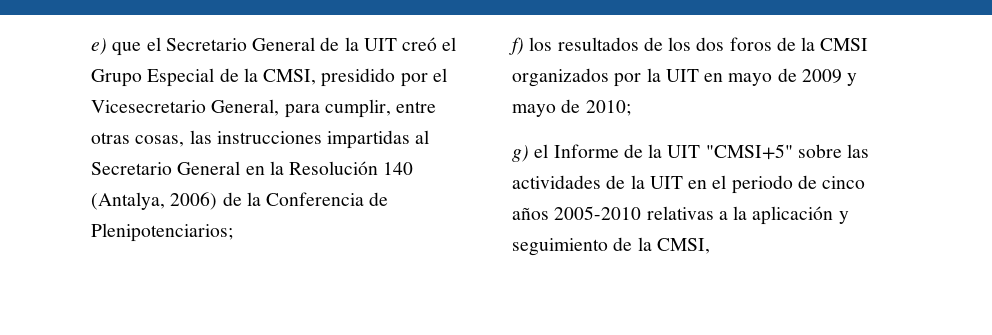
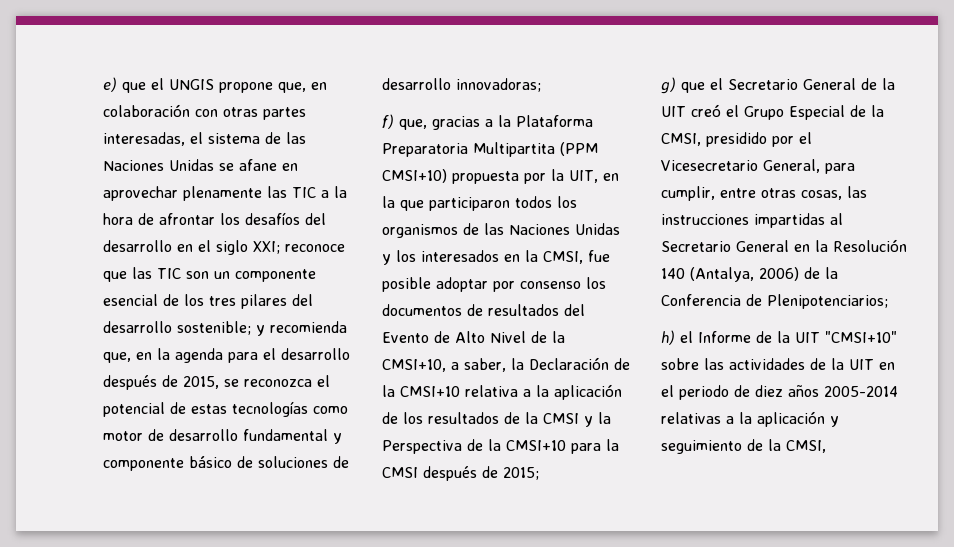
(161, 44) none -> [169,79,327,93] [103,104,306,120] [103,132,306,146] [103,159,298,171] [103,186,347,201] [103,212,326,225] [103,240,345,255] [103,267,316,282] [103,294,313,309] [103,321,347,336] [103,348,350,363] [103,375,330,390] [103,401,348,417] [103,429,342,444] [103,456,349,471] [382,78,541,92] [382,114,594,130] [382,142,598,157] [382,169,619,184] [382,196,577,211] [382,223,620,238] [382,250,610,265] [382,277,606,292] [382,304,585,316] [382,331,565,343] [382,357,630,372] [382,384,622,400] [382,412,611,427] [382,439,619,454] [382,466,539,481] [661,77,723,94] UNGIS propone que, en colaboración con otras partes interesadas, el sistema de las Naciones Unidas se afane en aprovechar plenamente las TIC a la hora de afrontar los desafíos del desarrollo en el siglo XXI; reconoce que las TIC son un componente esencial de los tres pilares del desarrollo sostenible; y recomienda que, en la agenda para el desarrollo después de 2015, se reconozca el potencial de estas tecnologías como motor de desarrollo fundamental y componente básico de soluciones de desarrollo innovadoras; // f) que, gracias a la Plataforma Preparatoria Multipartita (PPM CMSI+10) propuesta por la UIT, en la que participaron todos los organismos de las Naciones Unidas y los interesados en la CMSI, fue posible adoptar por consenso los documentos de resultados del Evento de Alto Nivel de la CMSI+10, a saber, la Declaración de la CMSI+10 relativa a la aplicación de los resultados de la CMSI y la Perspectiva de la CMSI+10 para la CMSI después de 2015; // g) que el
[509,37,869,55] [512,68,858,87] [512,99,631,117] [512,145,529,162] f) los resultados de los dos foros de la CMSI organizados por la UIT en mayo de 2009 y mayo de 2010; // g) -> [661,330,675,345] h)
[705,144,793,160] "CMSI+5" -> [825,331,897,343] "CMSI+10"
[822,176,866,189] [512,206,642,220] cinco años 2005-2010 -> [755,385,898,397] diez años 2005-2014

